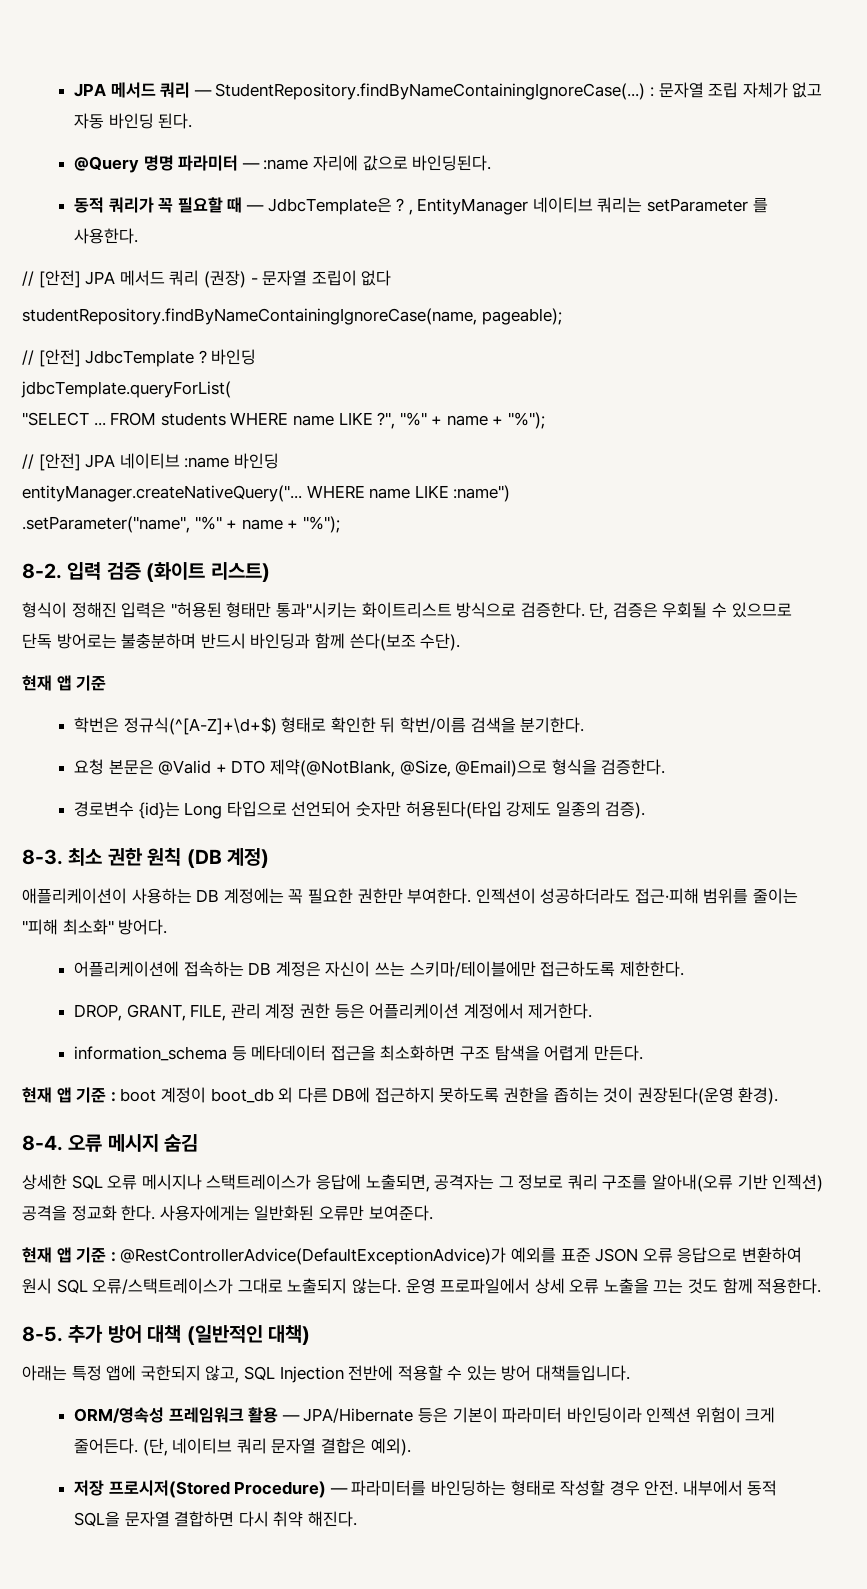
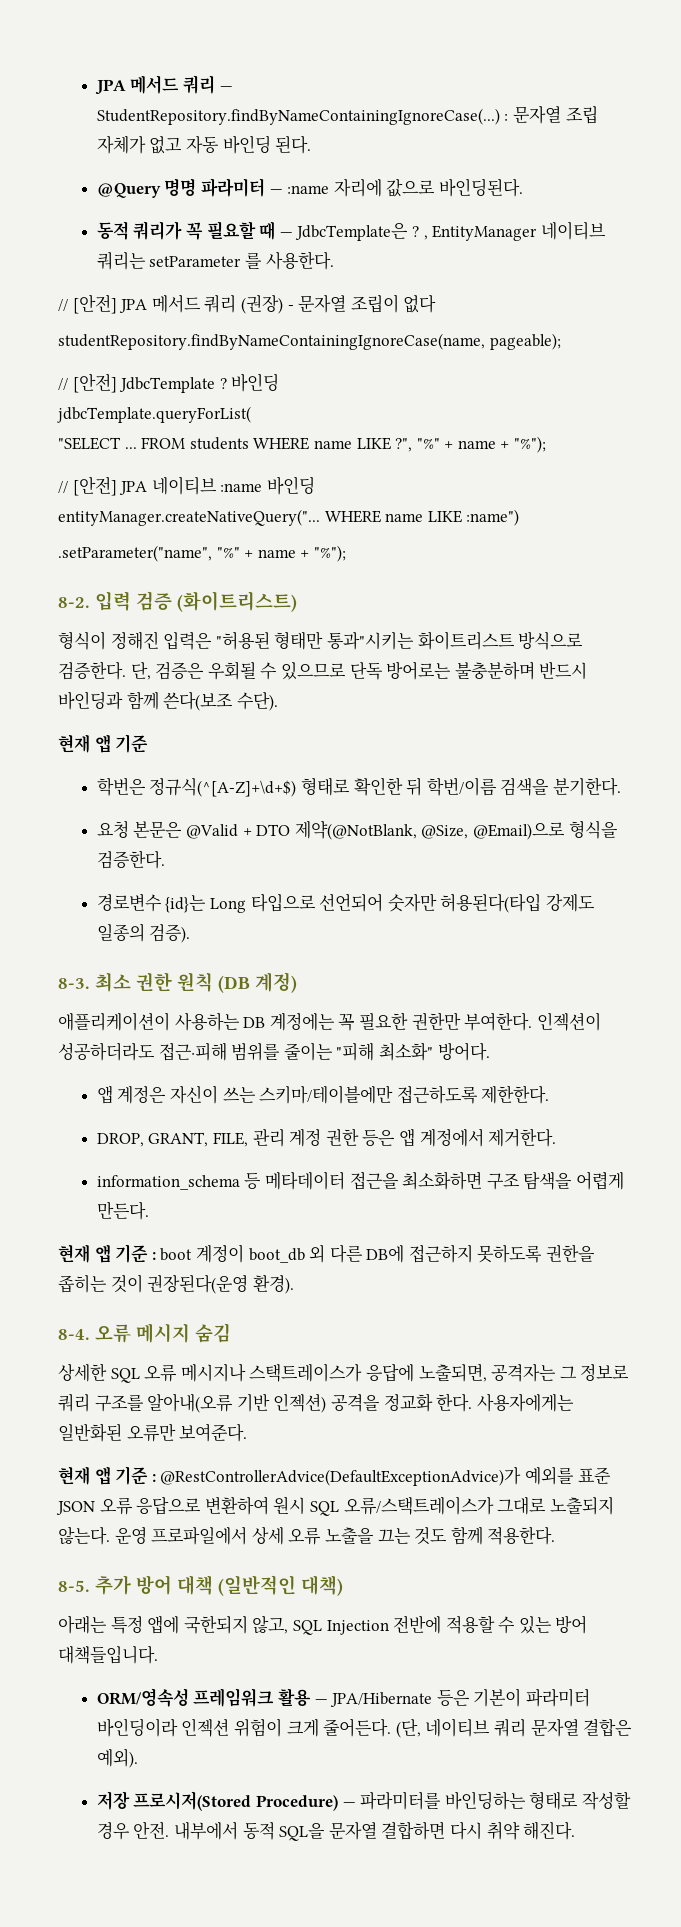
[146,562,270,582] (화이트 리스트) -> [177,591,297,612] (화이트리스트)
[73,961,272,977] 어플리케이션에 접속하는 DB -> [96,1085,113,1104] 앱
[369,1003,460,1019] 어플리케이션 -> [398,1128,415,1147] 앱

